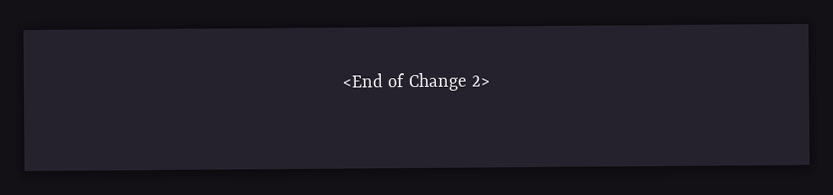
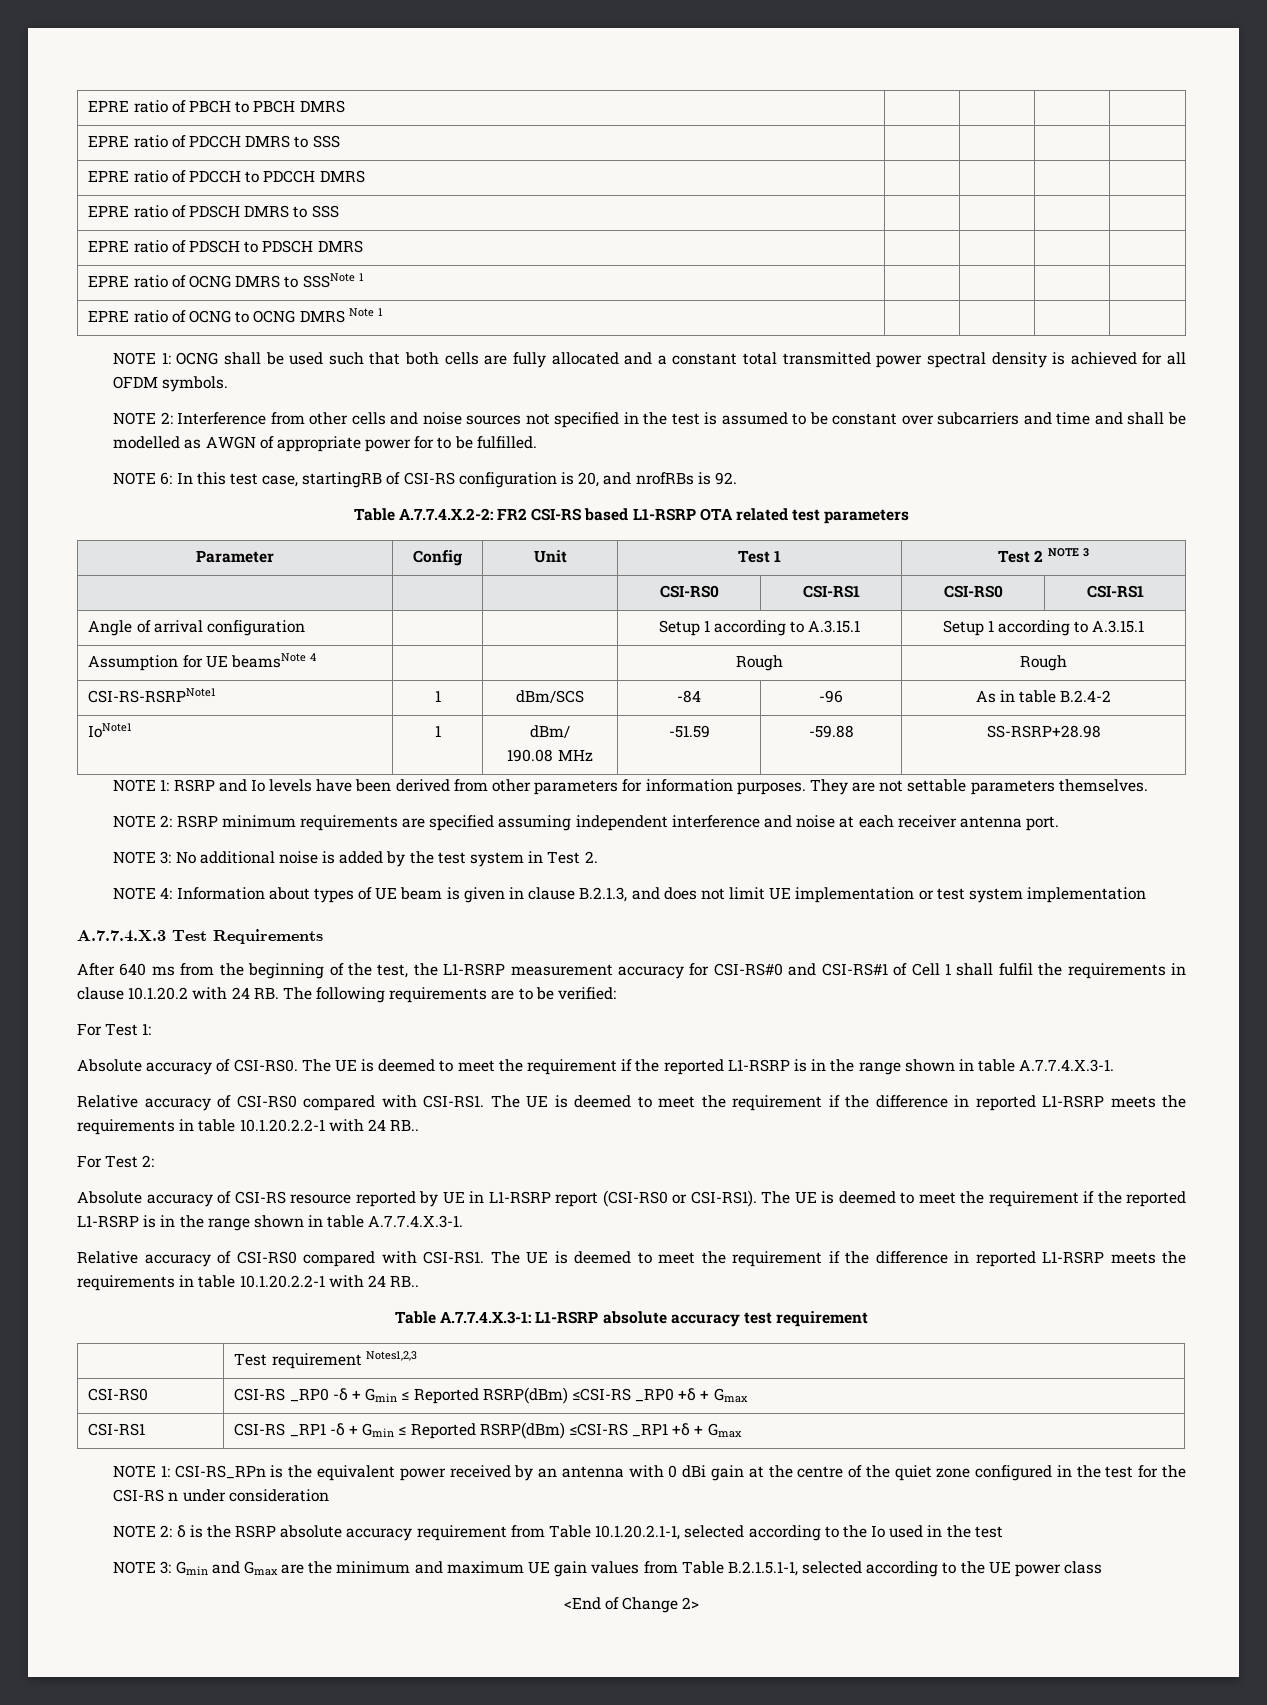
(341, 80) none -> [88,100,345,113] [88,135,340,148] [88,170,365,183] [88,205,339,218] [88,240,363,253] [88,273,364,288] [88,308,383,323] [113,352,1186,368] [113,376,229,392] [113,412,1186,428] [113,436,537,452] [113,472,737,488] [353,508,910,524] [196,550,274,563] [413,550,462,566] [533,550,567,563] [737,550,782,563] [998,548,1089,563] [659,585,719,598] [802,585,860,598] [943,585,1003,598] [1086,585,1144,598] [88,620,305,636] [658,620,861,636] [942,620,1145,636] [88,653,317,671] [736,655,783,671] [1020,655,1067,671] [88,688,217,703] [434,690,441,702] [516,690,584,703] [677,690,701,703] [819,690,843,703] [975,690,1112,703] [88,723,133,738] [434,725,441,737] [530,725,570,738] [507,749,593,762] [668,725,710,738] [808,725,854,738] [986,725,1101,738] [113,779,1148,795] [113,815,1060,831] [113,851,598,867] [113,887,1147,903] [77,929,323,944] [77,963,1186,979] [77,987,617,1003] [77,1023,152,1036] [77,1059,1115,1075] [77,1095,1186,1111] [77,1119,420,1135] [77,1155,155,1168] [77,1190,1186,1207] [77,1215,464,1231] [77,1251,1186,1267] [77,1275,420,1291] [394,1311,869,1327] [234,1351,417,1369] [88,1388,149,1401] [234,1387,748,1404] [88,1423,146,1436] [234,1422,742,1439] [113,1465,1187,1481] [113,1489,329,1502] [113,1525,1003,1541] [113,1561,1103,1577] EPRE ratio of PBCH to PBCH DMRS | | | | // EPRE ratio of PDCCH DMRS to SSS | | | | // EPRE ratio of PDCCH to PDCCH DMRS | | | | // EPRE ratio of PDSCH DMRS to SSS | | | | // EPRE ratio of PDSCH to PDSCH DMRS | | | | // EPRE ratio of OCNG DMRS to SSSNote 1 | | | | // EPRE ratio of OCNG to OCNG DMRS Note 1 | | | | // NOTE 1: OCNG shall be used such that both cells are fully allocated and a constant total transmitted power spectral density is achieved for all OFDM symbols. // NOTE 2: Interference from other cells and noise sources not specified in the test is assumed to be constant over subcarriers and time and shall be modelled as AWGN of appropriate power for to be fulfilled. // NOTE 6: In this test case, startingRB of CSI-RS configuration is 20, and nrofRBs is 92. // Table A.7.7.4.X.2-2: FR2 CSI-RS based L1-RSRP OTA related test parameters // Parameter | Config | Unit | Test 1 | Test 2 NOTE 3 // | | | CSI-RS0 | CSI-RS1 | CSI-RS0 | CSI-RS1 // Angle of arrival configuration | | | Setup 1 according to A.3.15.1 | Setup 1 according to A.3.15.1 // Assumption for UE beamsNote 4 | | | Rough | Rough // CSI-RS-RSRPNote1 | 1 | dBm/SCS | -84 | -96 | As in table B.2.4-2 // IoNote1 | 1 | dBm/ // 190.08 MHz | -51.59 | -59.88 | SS-RSRP+28.98 // NOTE 1: RSRP and Io levels have been derived from other parameters for information purposes. They are not settable parameters themselves. // NOTE 2: RSRP minimum requirements are specified assuming independent interference and noise at each receiver antenna port. // NOTE 3: No additional noise is added by the test system in Test 2. // NOTE 4: Information about types of UE beam is given in clause B.2.1.3, and does not limit UE implementation or test system implementation // A.7.7.4.X.3 Test Requirements // After 640 ms from the beginning of the test, the L1-RSRP measurement accuracy for CSI-RS#0 and CSI-RS#1 of Cell 1 shall fulfil the requirements in clause 10.1.20.2 with 24 RB. The following requirements are to be verified: // For Test 1: // Absolute accuracy of CSI-RS0. The UE is deemed to meet the requirement if the reported L1-RSRP is in the range shown in table A.7.7.4.X.3-1. // Relative accuracy of CSI-RS0 compared with CSI-RS1. The UE is deemed to meet the requirement if the difference in reported L1-RSRP meets the requirements in table 10.1.20.2.2-1 with 24 RB.. // For Test 2: // Absolute accuracy of CSI-RS resource reported by UE in L1-RSRP report (CSI-RS0 or CSI-RS1). The UE is deemed to meet the requirement if the reported L1-RSRP is in the range shown in table A.7.7.4.X.3-1. // Relative accuracy of CSI-RS0 compared with CSI-RS1. The UE is deemed to meet the requirement if the difference in reported L1-RSRP meets the requirements in table 10.1.20.2.2-1 with 24 RB.. // Table A.7.7.4.X.3-1: L1-RSRP absolute accuracy test requirement // | Test requirement Notes1,2,3 // CSI-RS0 | CSI-RS _RP0 -δ + Gmin ≤ Reported RSRP(dBm) ≤CSI-RS _RP0 +δ + Gmax // CSI-RS1 | CSI-RS _RP1 -δ + Gmin ≤ Reported RSRP(dBm) ≤CSI-RS _RP1 +δ + Gmax // NOTE 1: CSI-RS_RPn is the equivalent power received by an antenna with 0 dBi gain at the centre of the quiet zone configured in the test for the CSI-RS n under consideration // NOTE 2: δ is the RSRP absolute accuracy requirement from Table 10.1.20.2.1-1, selected according to the Io used in the test // NOTE 3: Gmin and Gmax are the minimum and maximum UE gain values from Table B.2.1.5.1-1, selected according to the UE power class //

